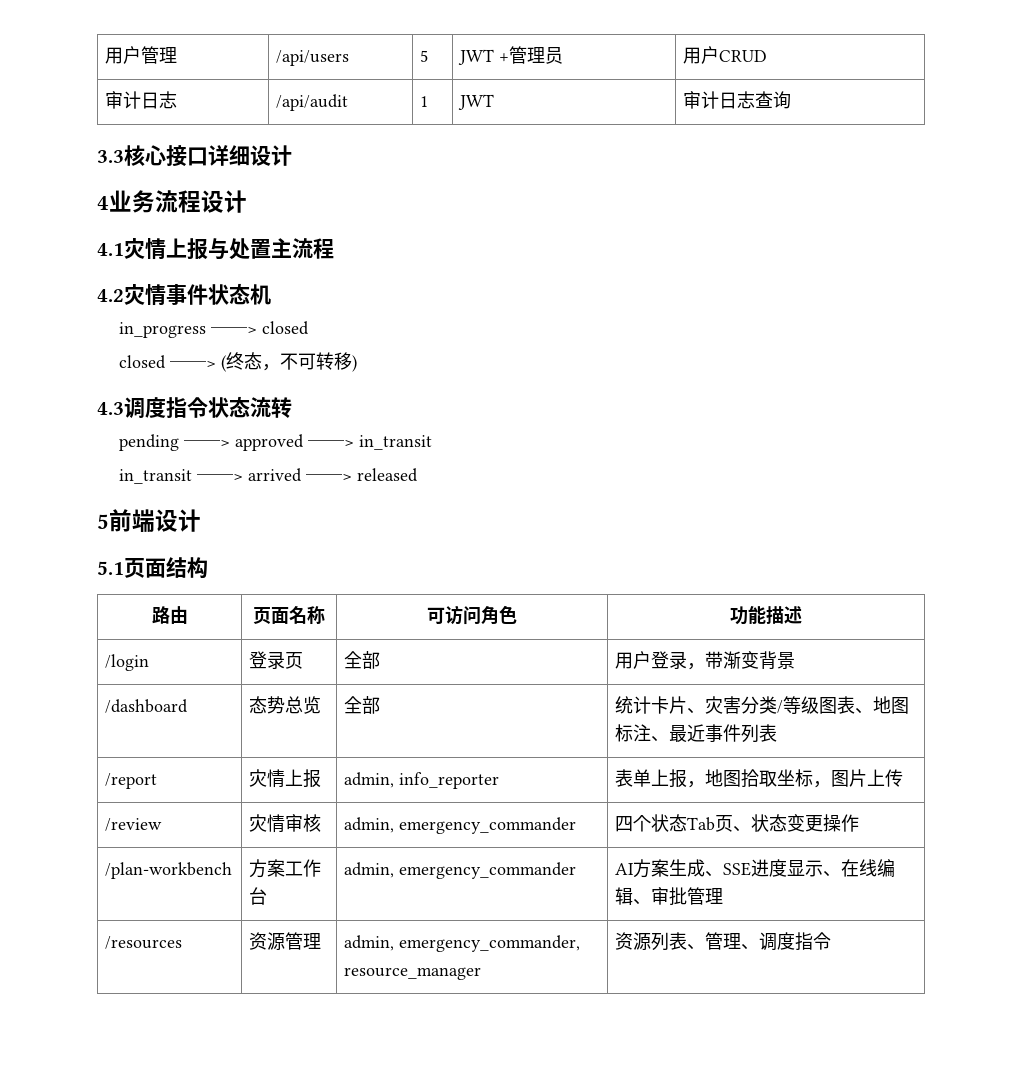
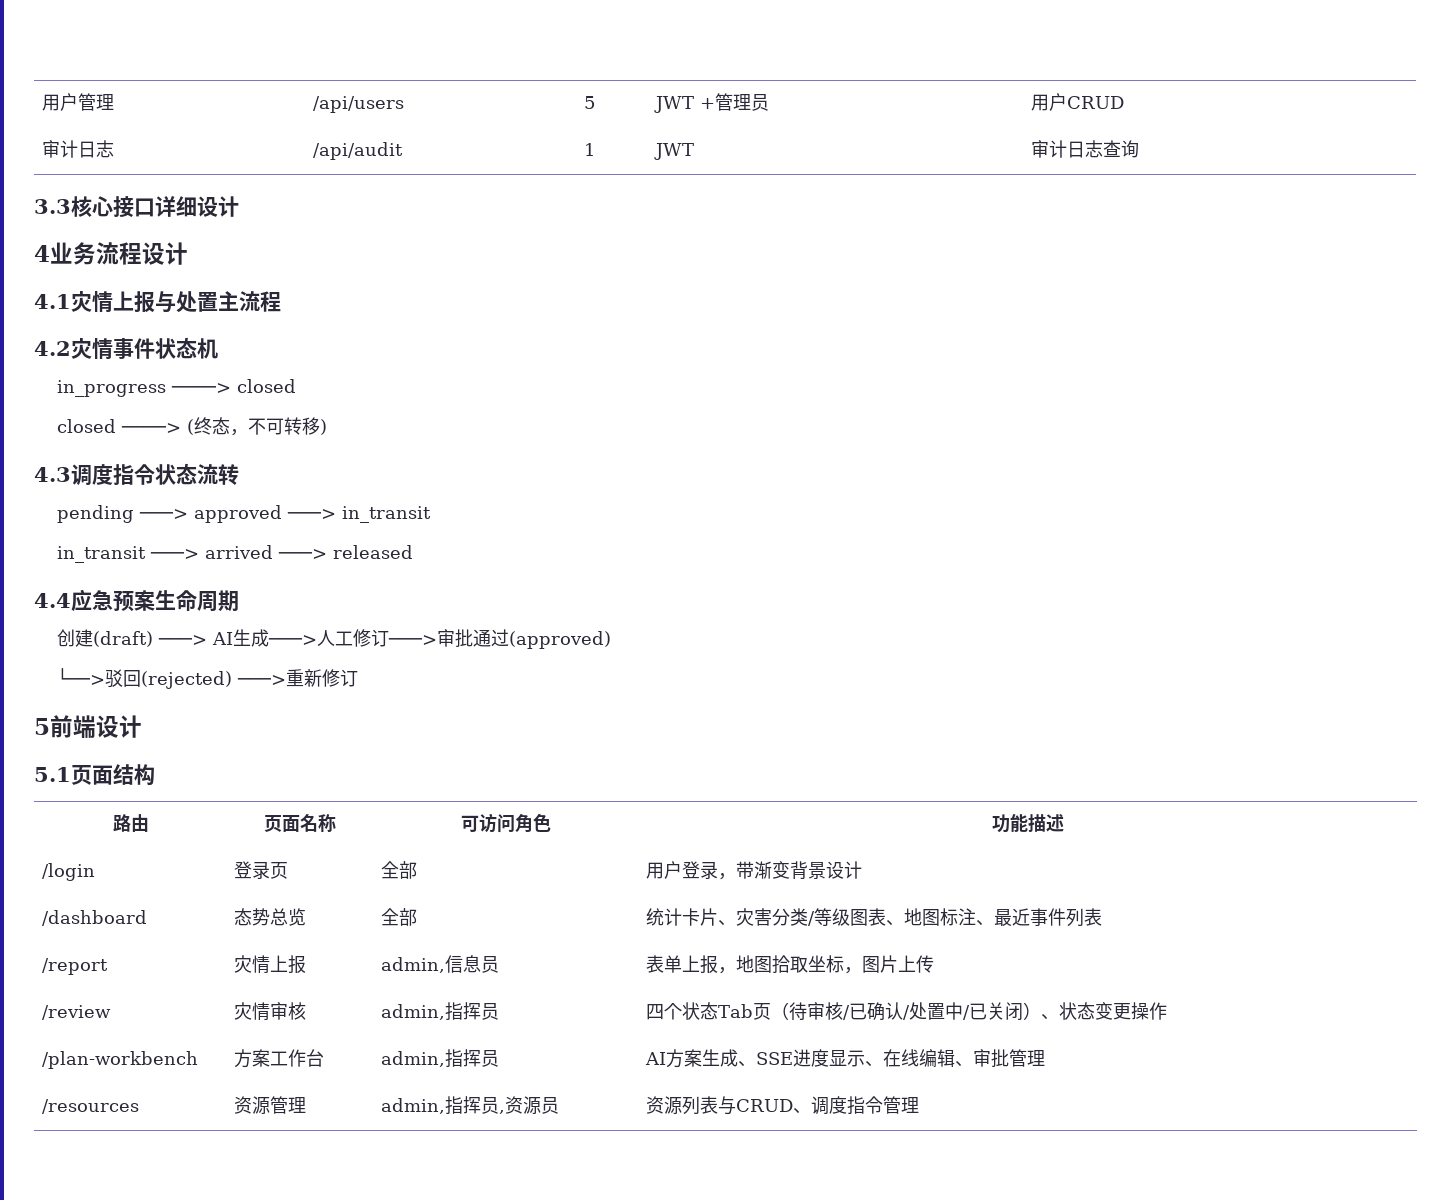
[211,327,258,334] ──> -> [170,383,231,393] ────>
[170,361,217,368] ──> -> [120,423,181,433] ────>
[184,434,355,451] ──> approved ──> -> [138,505,336,523] ───> approved ───>
[197,468,419,482] ──> arrived ──> released -> [149,545,413,559] [34,589,239,612] [56,629,611,649] [56,668,358,689] ───> arrived ───> released // 4.4应急预案生命周期 // 创建(draft) ───> AI生成───>人工修订───>审批通过(approved) // └──>驳回(rejected) ───>重新修订
(796, 660) none -> [826,861,863,879] 设计
[399,772,500,789] info_reporter -> [445,955,500,973] 信息员
[399,817,577,834] emergency_commander -> [445,1002,500,1021] 指挥员
(734, 823) none -> [771,1002,1042,1021] （待审核/已确认/处置中/已关闭）
[399,862,577,879] emergency_commander -> [445,1049,500,1068] 指挥员
[399,935,581,952] [344,967,482,980] emergency_commander, resource_manager -> [445,1096,560,1115] 指挥员,资源员
[687,932,742,950] 、管理 -> [718,1096,794,1115] 与CRUD
(832, 941) none -> [883,1096,920,1114] 管理

